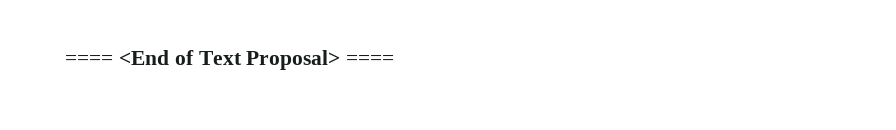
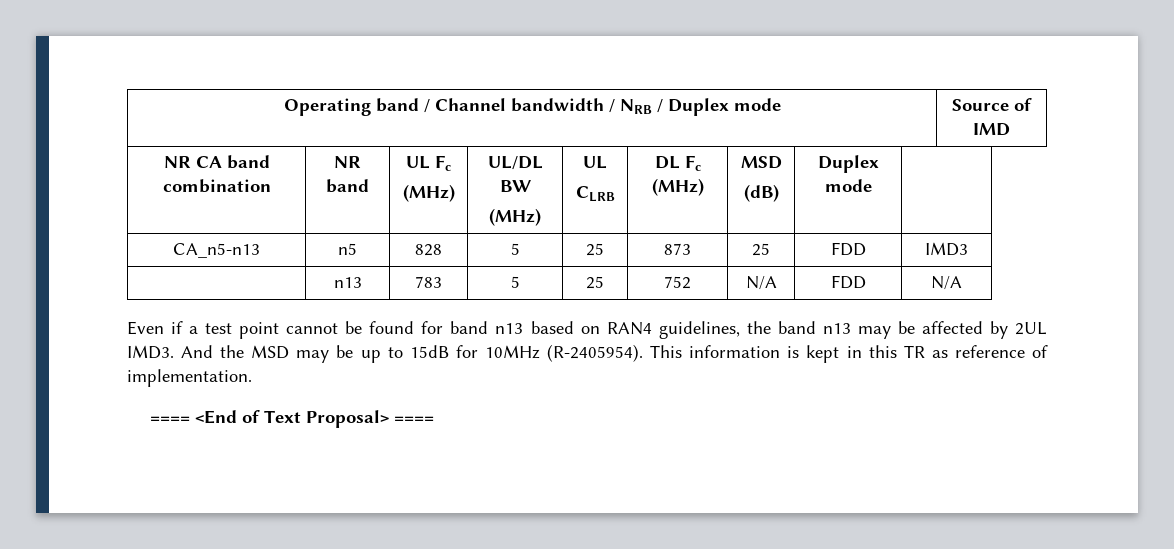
(65, 60) none -> [283,98,781,116] [952,98,1032,111] [973,123,1010,136] [163,155,270,169] [162,179,271,193] [334,156,361,168] [326,179,369,193] [406,155,451,171] [402,184,455,202] [487,156,543,170] [499,180,531,192] [489,208,541,226] [583,156,607,169] [575,186,615,202] [654,155,701,171] [651,178,704,196] [740,156,782,169] [743,184,779,202] [817,155,879,173] [824,179,872,192] [173,243,260,258] [338,243,357,255] [415,244,442,256] [510,243,520,255] [586,243,604,256] [664,243,691,255] [752,243,770,256] [830,242,866,256] [925,242,968,256] [333,277,362,288] [415,276,442,288] [510,276,520,288] [586,276,604,289] [664,276,691,289] [745,276,777,290] [830,275,866,289] [931,276,962,290] [127,321,1047,339] [127,344,1048,363] [127,369,252,387] Operating band / Channel bandwidth / NRB / Duplex mode | Source of IMD // NR CA band combination | NR band | UL Fc // (MHz) | UL/DL BW // (MHz) | UL // CLRB | DL Fc (MHz) | MSD // (dB) | Duplex mode | // CA_n5-n13 | n5 | 828 | 5 | 25 | 873 | 25 | FDD | IMD3 // | n13 | 783 | 5 | 25 | 752 | N/A | FDD | N/A // Even if a test point cannot be found for band n13 based on RAN4 guidelines, the band n13 may be affected by 2UL IMD3. And the MSD may be up to 15dB for 10MHz (R-2405954). This information is kept in this TR as reference of implementation. //

